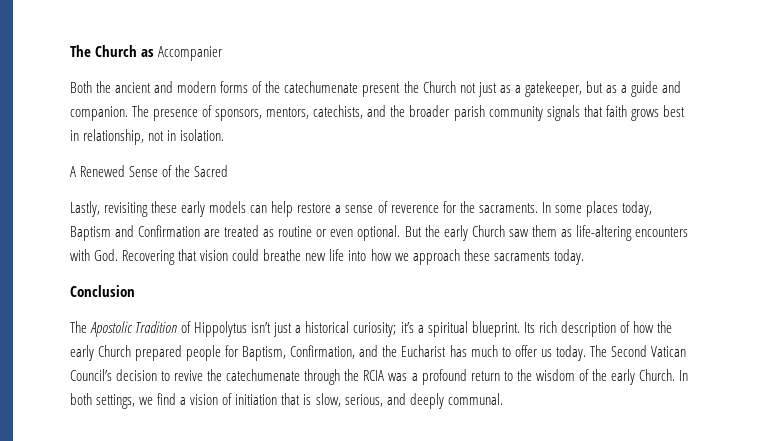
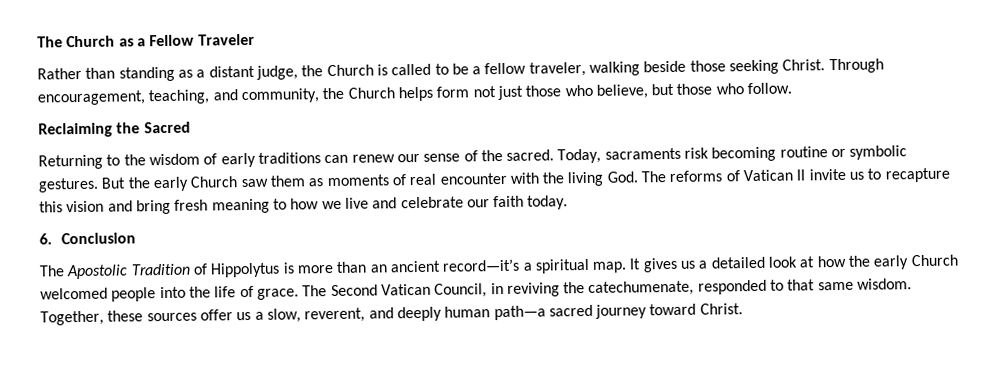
[158,46,223,61] [70,81,682,97] [70,105,685,121] [70,129,225,145] [70,165,229,177] [70,201,652,217] [70,225,401,241] Accompanier // Both the ancient and modern forms of the catechumenate present the Church not just as a gatekeeper, but as a guide and companion. The presence of sponsors, mentors, catechists, and the broader parish community signals that faith grows best in relationship, not in isolation. // A Renewed Sense of the Sacred // Lastly, revisiting these early models can help restore a sense of reverence for the sacraments. In some places today, Baptism and Confirmation are treated as routine or even optional. -> [136,33,255,47] [37,58,884,82] [37,82,793,106] [38,121,191,138] [38,145,908,170] [38,177,99,193] a Fellow Traveler // Rather than standing as a distant judge, the Church is called to be a fellow traveler, walking beside those seeking Christ. Through encouragement, teaching, and community, the Church helps form not just those who believe, but those who follow. // Reclaiming the Sacred // Returning to the wisdom of early traditions can renew our sense of the sacred. Today, sacraments risk becoming routine or symbolic gestures.
[575,225,688,241] [70,249,550,265] life-altering encounters with God. Recovering that vision could breathe new life into how we approach these sacraments -> [326,167,950,187] [39,195,525,215] moments of real encounter with the living God. The reforms of Vatican II invite us to recapture this vision and bring fresh meaning to how we live and celebrate our faith
(584, 257) none -> [39,233,52,245] 6.
[251,321,672,337] [70,345,686,361] [70,369,688,385] [70,393,503,409] isn’t just a historical curiosity; it’s a spiritual blueprint. Its rich description of how the early Church prepared people for Baptism, Confirmation, and the Eucharist has much to offer us today. The Second Vatican Council’s decision to revive the catechumenate through the RCIA was a profound return to the wisdom of the early Church. In both settings, we find a vision of initiation that is slow, serious, and deeply communal. -> [282,254,958,274] [40,278,913,302] [40,303,743,326] is more than an ancient record—it’s a spiritual map. It gives us a detailed look at how the early Church welcomed people into the life of grace. The Second Vatican Council, in reviving the catechumenate, responded to that same wisdom. Together, these sources offer us a slow, reverent, and deeply human path—a sacred journey toward Christ.

